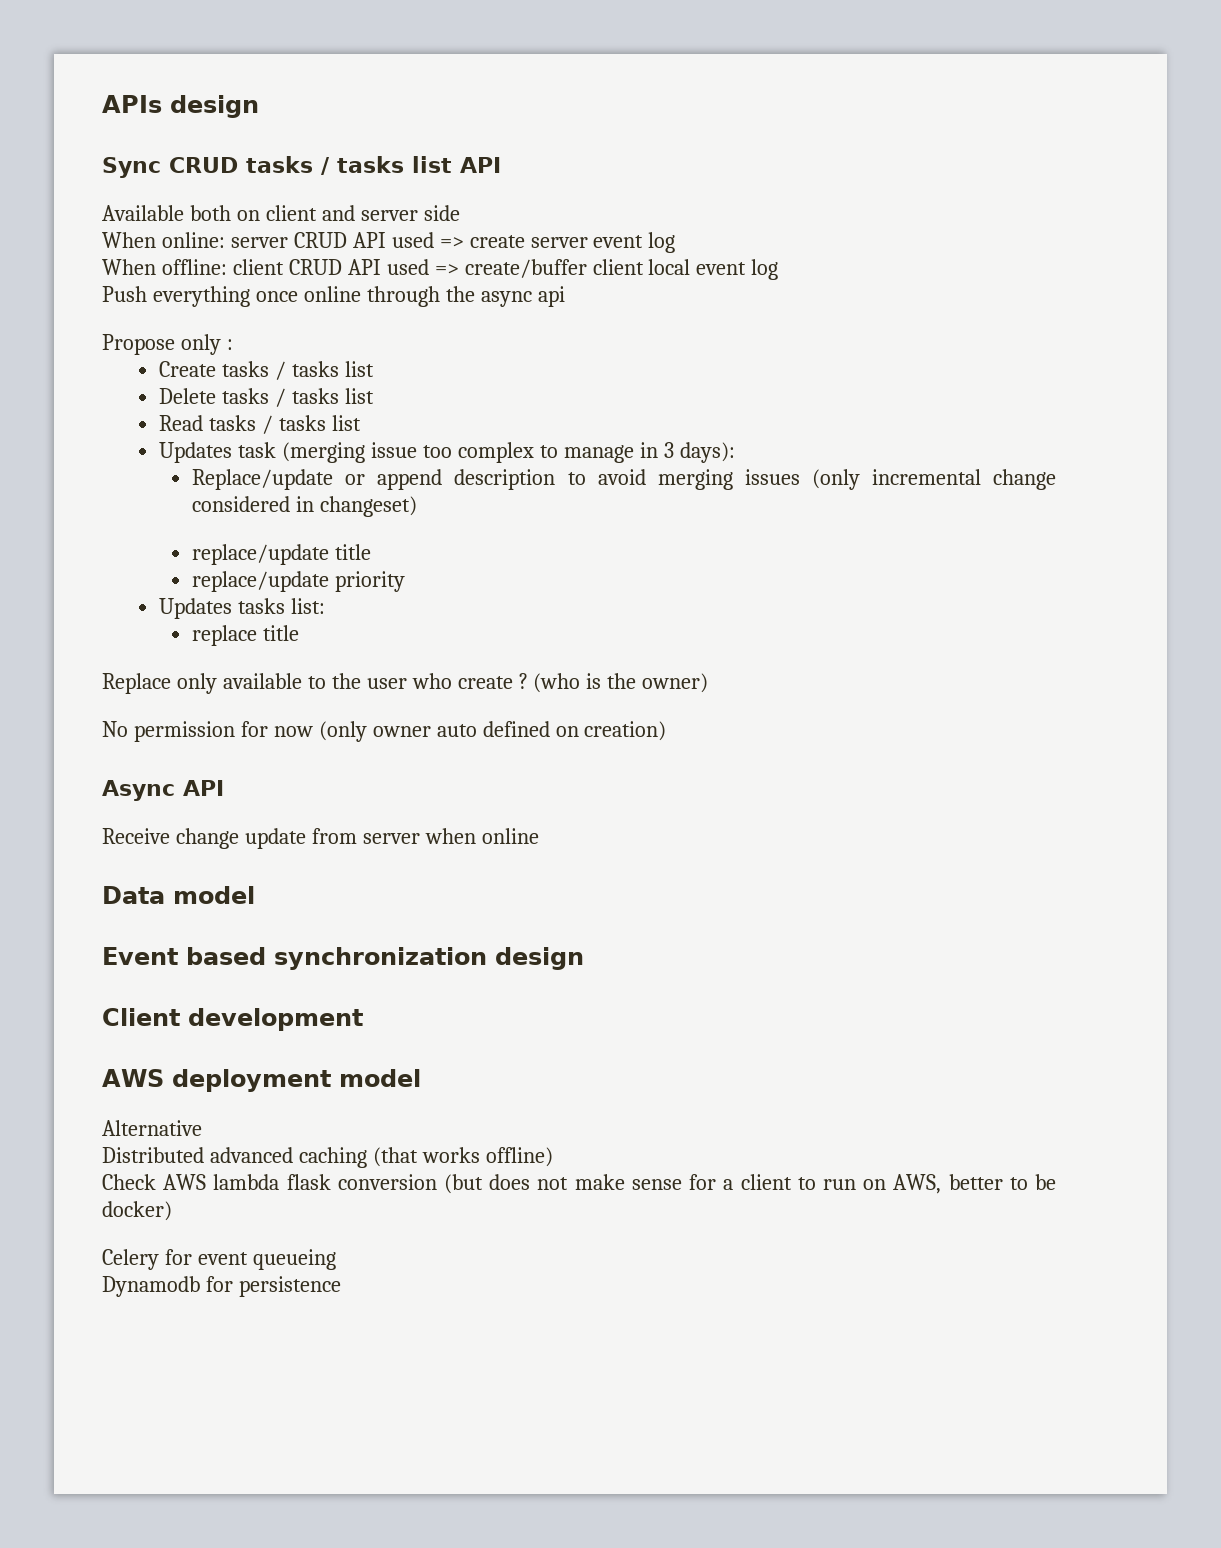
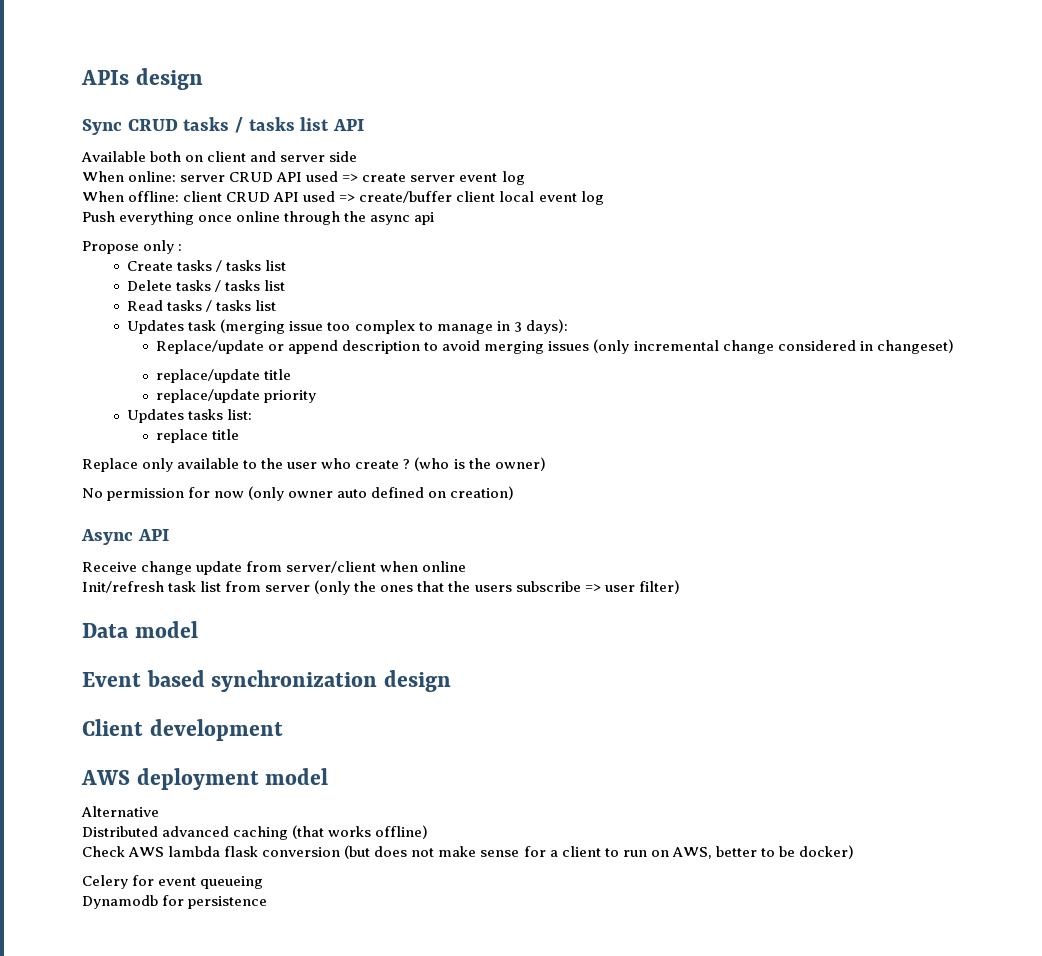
[362,833,420,844] server -> [286,561,377,573] server/client
(539, 836) none -> [82,580,680,595] // Init/refresh task list from server (only the ones that the users subscribe => user filter)

